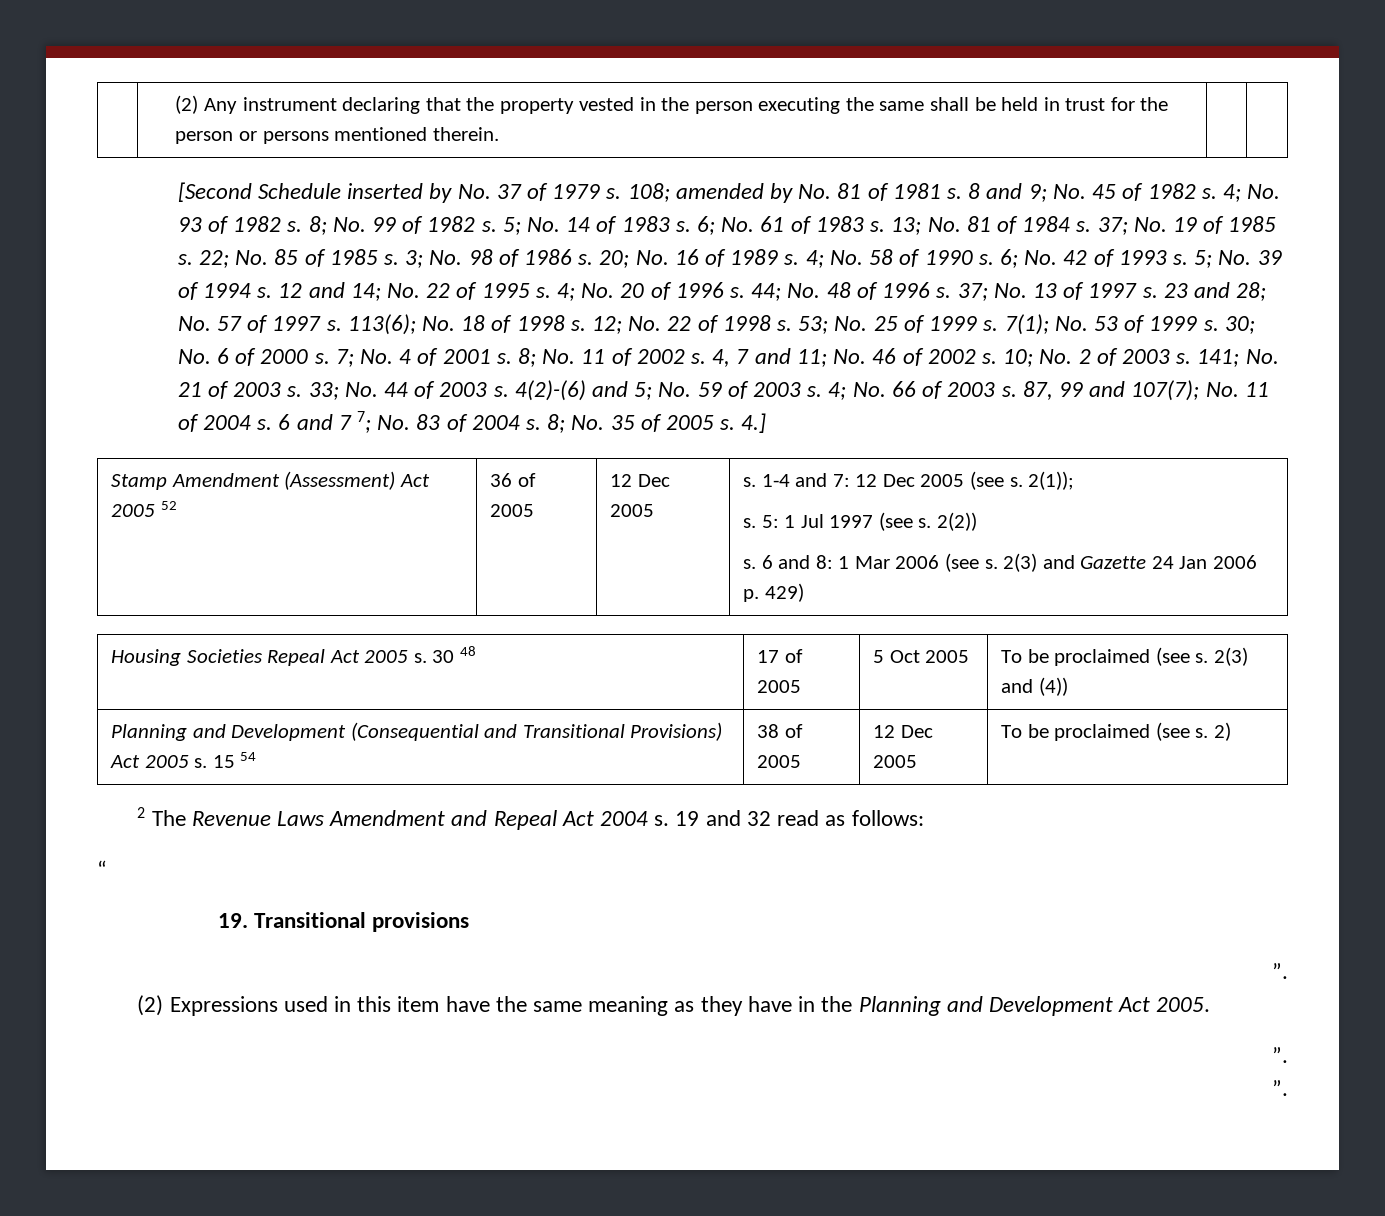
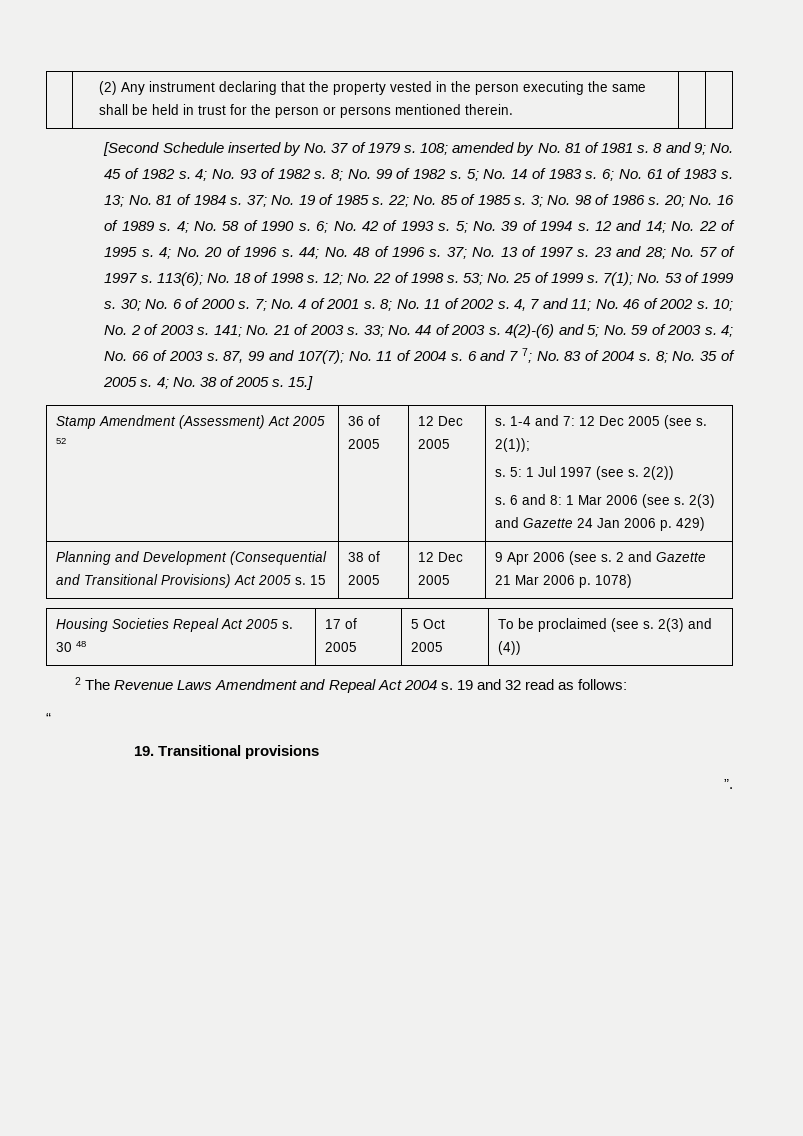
[741,413,767,433] 4.] -> [156,376,313,390] 4; No. 38 of 2005 s. 15.]
(804, 592) none -> [55,551,327,565] [55,574,326,588] [347,551,380,562] [347,575,380,585] [417,552,463,562] [417,575,450,585] [494,551,706,565] [494,574,632,588] // Planning and Development (Consequential and Transitional Provisions) Act 2005 s. 15 | 38 of 2005 | 12 Dec 2005 | 9 Apr 2006 (see s. 2 and Gazette 21 Mar 2006 p. 1078)
[111,722,723,741] [110,752,257,768] [757,724,803,738] [757,755,802,768] [873,725,933,738] [873,755,918,768] [1001,722,1231,741] // Planning and Development (Consequential and Transitional Provisions) Act 2005 s. 15 54 | 38 of 2005 | 12 Dec 2005 | To be proclaimed (see s. 2) -> (521, 648) none
[137,995,1211,1016] [1272,1047,1288,1063] [1272,1080,1288,1096] // (2) Expressions used in this item have the same meaning as they have in the Planning and Development Act 2005. // ”. // ”. -> (733, 784) none

